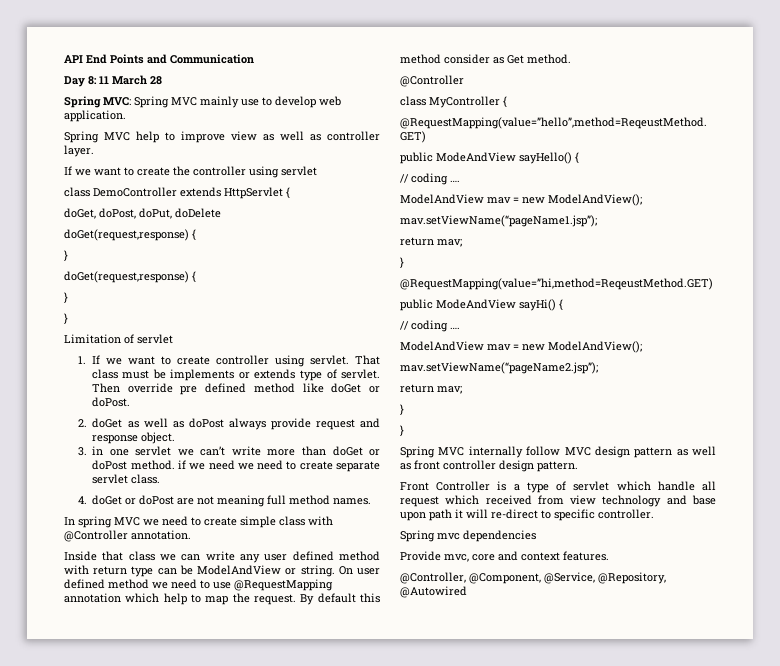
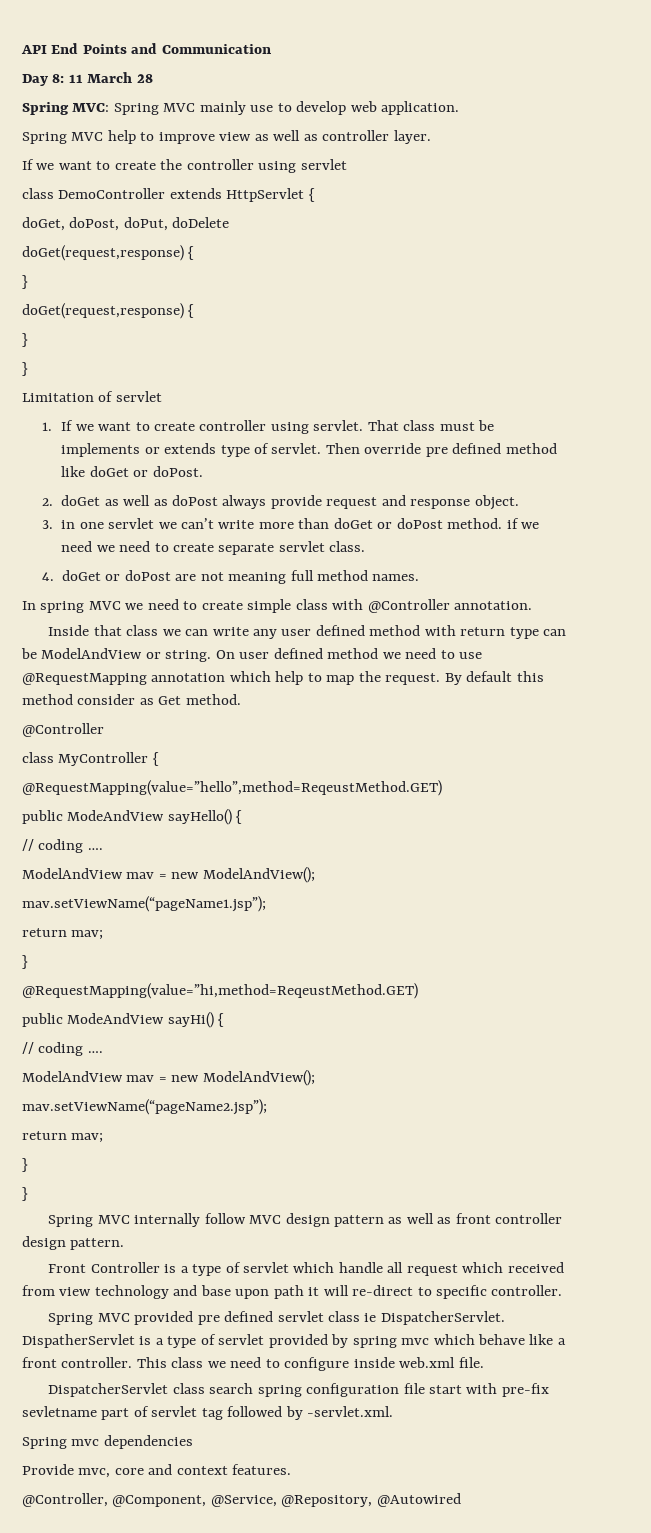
(654, 514) none -> [48,1311,505,1325] [22,1334,566,1348] [22,1357,484,1371] [48,1383,549,1397] [22,1406,394,1420] // Spring MVC provided pre defined servlet class ie DispatcherServlet. DispatherServlet is a type of servlet provided by spring mvc which behave like a front controller. This class we need to configure inside web.xml file. // DispatcherServlet class search spring configuration file start with pre-fix sevletname part of servlet tag followed by -servlet.xml.

